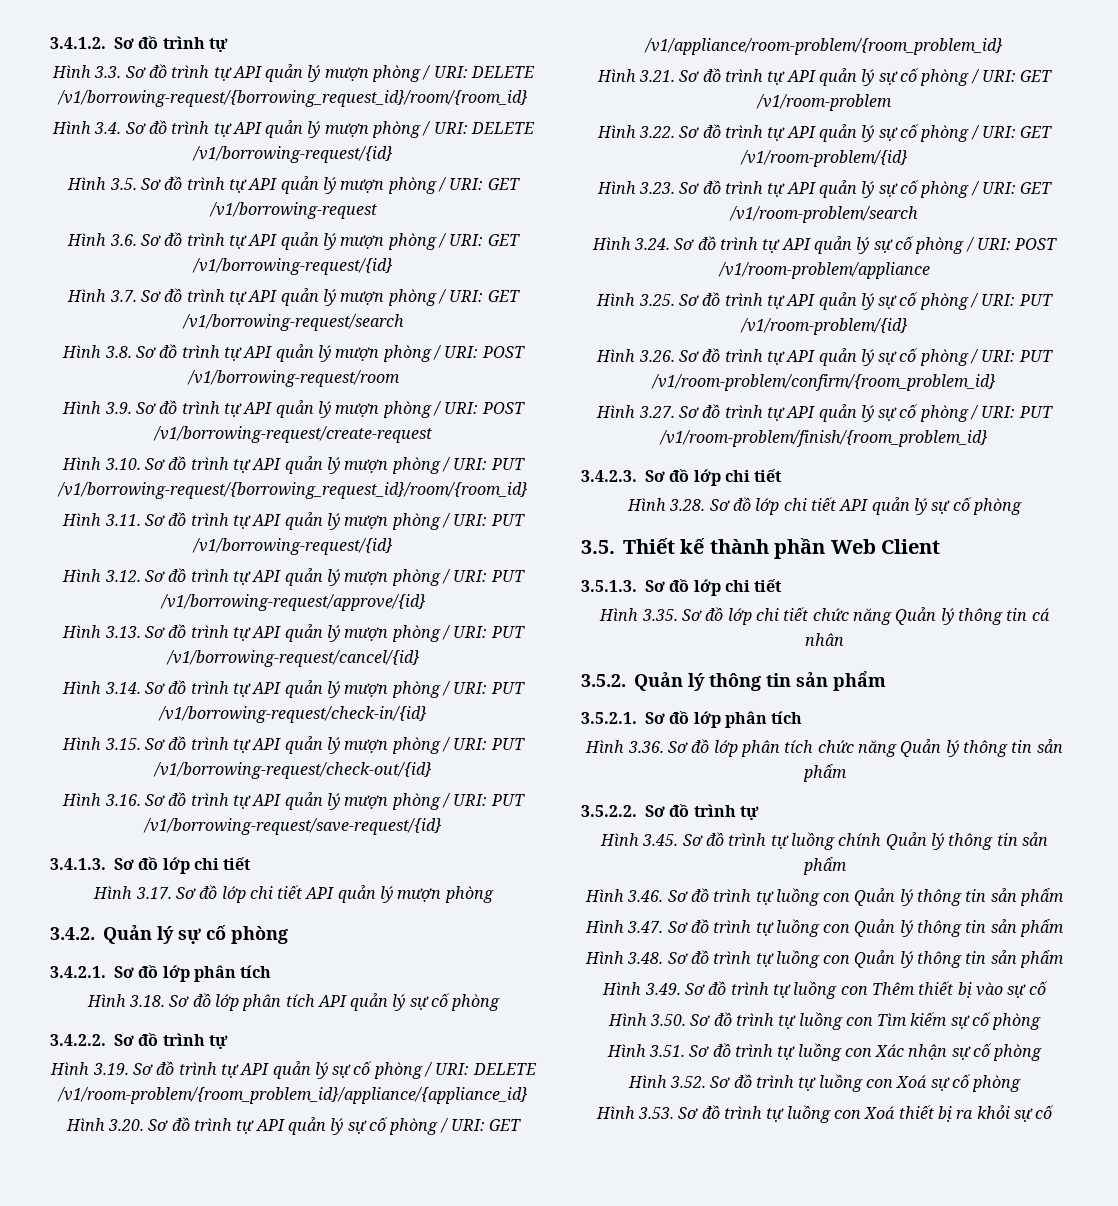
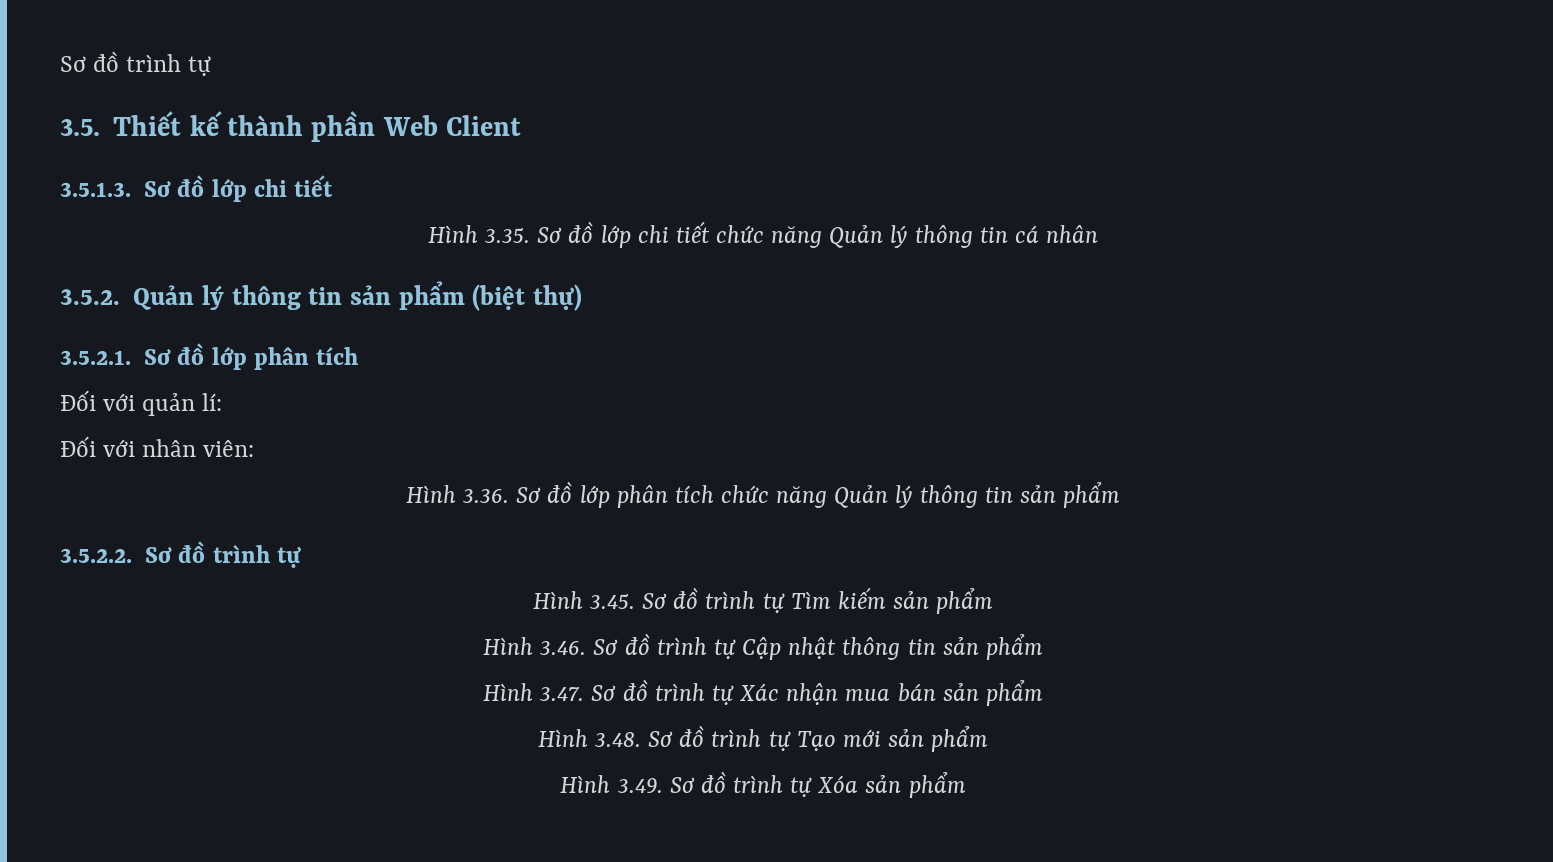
[50,36,228,52] [51,64,536,82] [57,90,528,107] [51,120,536,138] [192,146,393,163] [67,176,520,194] [208,202,377,219] [67,232,520,250] [192,258,393,275] [67,288,520,306] [181,314,404,331] [62,344,525,362] [186,370,400,387] [62,400,525,418] [153,426,432,443] [62,456,525,474] [57,482,528,499] [62,512,525,530] [192,538,393,555] [62,568,525,586] [159,594,426,611] [62,624,525,642] [165,650,420,667] [62,680,525,698] [158,706,427,723] [62,736,525,754] [153,762,432,779] [62,792,525,810] [143,818,442,835] [50,857,252,874] [93,885,494,903] [50,925,288,944] [50,965,272,982] [86,993,501,1011] [50,1033,228,1049] [50,1061,537,1079] [57,1087,528,1104] [65,1117,522,1135] [644,38,1003,55] [596,68,1053,86] [756,94,892,111] [596,124,1053,142] [739,150,908,167] [596,180,1053,198] [729,206,918,223] [591,236,1058,254] [717,262,930,279] [596,292,1053,310] [739,318,908,335] [596,348,1053,366] [651,374,996,391] [596,404,1053,422] [659,430,988,447] [581,469,783,486] [627,497,1022,515] 3.4.1.2. Sơ đồ trình tự // Hình 3.3. Sơ đồ trình tự API quản lý mượn phòng / URI: DELETE /v1/borrowing-request/{borrowing_request_id}/room/{room_id} // Hình 3.4. Sơ đồ trình tự API quản lý mượn phòng / URI: DELETE /v1/borrowing-request/{id} // Hình 3.5. Sơ đồ trình tự API quản lý mượn phòng / URI: GET /v1/borrowing-request // Hình 3.6. Sơ đồ trình tự API quản lý mượn phòng / URI: GET /v1/borrowing-request/{id} // Hình 3.7. Sơ đồ trình tự API quản lý mượn phòng / URI: GET /v1/borrowing-request/search // Hình 3.8. Sơ đồ trình tự API quản lý mượn phòng / URI: POST /v1/borrowing-request/room // Hình 3.9. Sơ đồ trình tự API quản lý mượn phòng / URI: POST /v1/borrowing-request/create-request // Hình 3.10. Sơ đồ trình tự API quản lý mượn phòng / URI: PUT /v1/borrowing-request/{borrowing_request_id}/room/{room_id} // Hình 3.11. Sơ đồ trình tự API quản lý mượn phòng / URI: PUT /v1/borrowing-request/{id} // Hình 3.12. Sơ đồ trình tự API quản lý mượn phòng / URI: PUT /v1/borrowing-request/approve/{id} // Hình 3.13. Sơ đồ trình tự API quản lý mượn phòng / URI: PUT /v1/borrowing-request/cancel/{id} // Hình 3.14. Sơ đồ trình tự API quản lý mượn phòng / URI: PUT /v1/borrowing-request/check-in/{id} // Hình 3.15. Sơ đồ trình tự API quản lý mượn phòng / URI: PUT /v1/borrowing-request/check-out/{id} // Hình 3.16. Sơ đồ trình tự API quản lý mượn phòng / URI: PUT /v1/borrowing-request/save-request/{id} // 3.4.1.3. Sơ đồ lớp chi tiết // Hình 3.17. Sơ đồ lớp chi tiết API quản lý mượn phòng // 3.4.2. Quản lý sự cố phòng // 3.4.2.1. Sơ đồ lớp phân tích // Hình 3.18. Sơ đồ lớp phân tích API quản lý sự cố phòng // 3.4.2.2. Sơ đồ trình tự // Hình 3.19. Sơ đồ trình tự API quản lý sự cố phòng / URI: DELETE /v1/room-problem/{room_problem_id}/appliance/{appliance_id} // Hình 3.20. Sơ đồ trình tự API quản lý sự cố phòng / URI: GET /v1/appliance/room-problem/{room_problem_id} // Hình 3.21. Sơ đồ trình tự API quản lý sự cố phòng / URI: GET /v1/room-problem // Hình 3.22. Sơ đồ trình tự API quản lý sự cố phòng / URI: GET /v1/room-problem/{id} // Hình 3.23. Sơ đồ trình tự API quản lý sự cố phòng / URI: GET /v1/room-problem/search // Hình 3.24. Sơ đồ trình tự API quản lý sự cố phòng / URI: POST /v1/room-problem/appliance // Hình 3.25. Sơ đồ trình tự API quản lý sự cố phòng / URI: PUT /v1/room-problem/{id} // Hình 3.26. Sơ đồ trình tự API quản lý sự cố phòng / URI: PUT /v1/room-problem/confirm/{room_problem_id} // Hình 3.27. Sơ đồ trình tự API quản lý sự cố phòng / URI: PUT /v1/room-problem/finish/{room_problem_id} // 3.4.2.3. Sơ đồ lớp chi tiết // Hình 3.28. Sơ đồ lớp chi tiết API quản lý sự cố phòng -> [60,51,212,76] Sơ đồ trình tự
(886, 681) none -> [472,284,583,311] (biệt thự)
(803, 717) none -> [60,390,223,416] [60,436,255,457] // Đối với quản lí: // Đối với nhân viên:
[791,832,1018,850] luồng chính Quản lý thông tin -> [790,587,886,609] Tìm kiếm
[775,888,913,906] luồng con Quản lý -> [742,637,837,660] Cập nhật
[775,919,987,937] luồng con Quản lý thông tin -> [739,683,936,705] Xác nhận mua bán
[775,950,987,968] luồng con Quản lý thông tin -> [796,729,881,751] Tạo mới
[793,981,1048,999] [607,1012,1042,1030] [606,1043,1043,1061] [627,1074,1022,1092] [595,1105,1055,1123] luồng con Thêm thiết bị vào sự cố // Hình 3.50. Sơ đồ trình tự luồng con Tìm kiếm sự cố phòng // Hình 3.51. Sơ đồ trình tự luồng con Xác nhận sự cố phòng // Hình 3.52. Sơ đồ trình tự luồng con Xoá sự cố phòng // Hình 3.53. Sơ đồ trình tự luồng con Xoá thiết bị ra khỏi sự cố -> [817,772,966,798] Xóa sản phẩm

